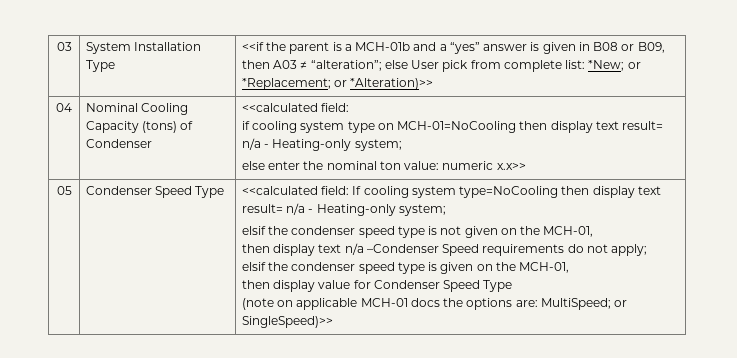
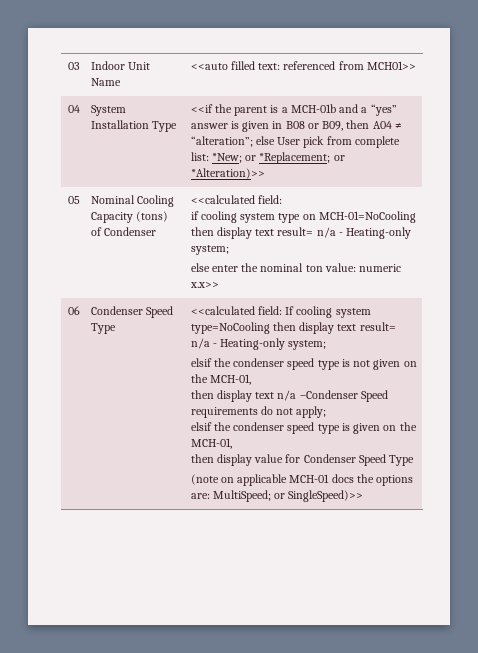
(72, 46) none -> [90,61,150,70] [90,78,121,86] [190,61,416,70] [67,105,80,113] | Indoor Unit Name | <<auto filled text: referenced from MCH01>> // 04
[273,60,298,69] A03 -> [372,121,392,129] A04
[56,103,72,112] 04 -> [67,196,80,204] 05
[56,186,72,195] 05 -> [67,306,80,315] 06

